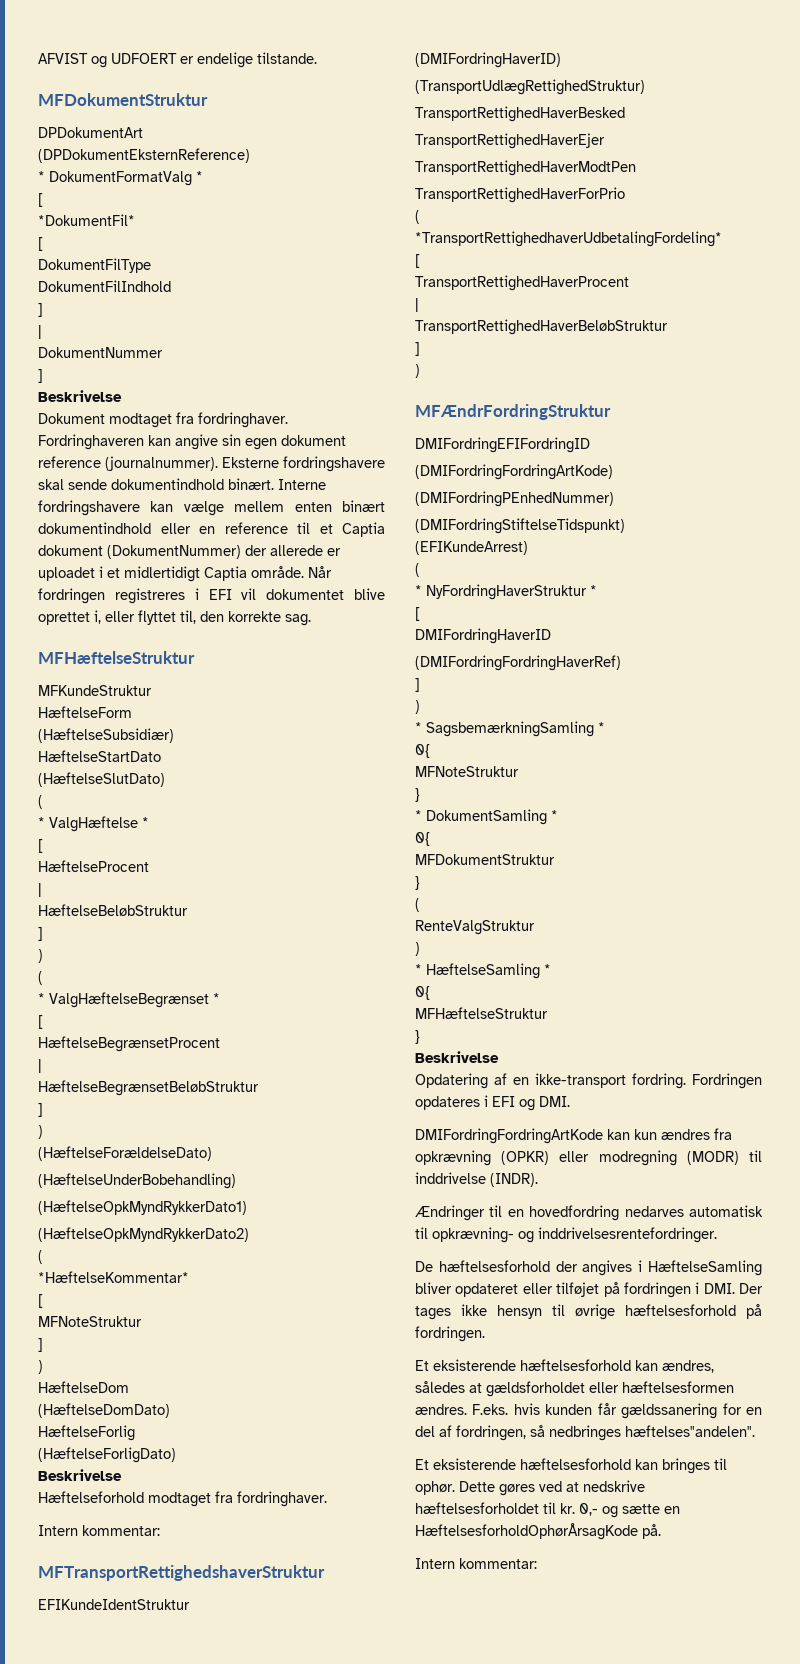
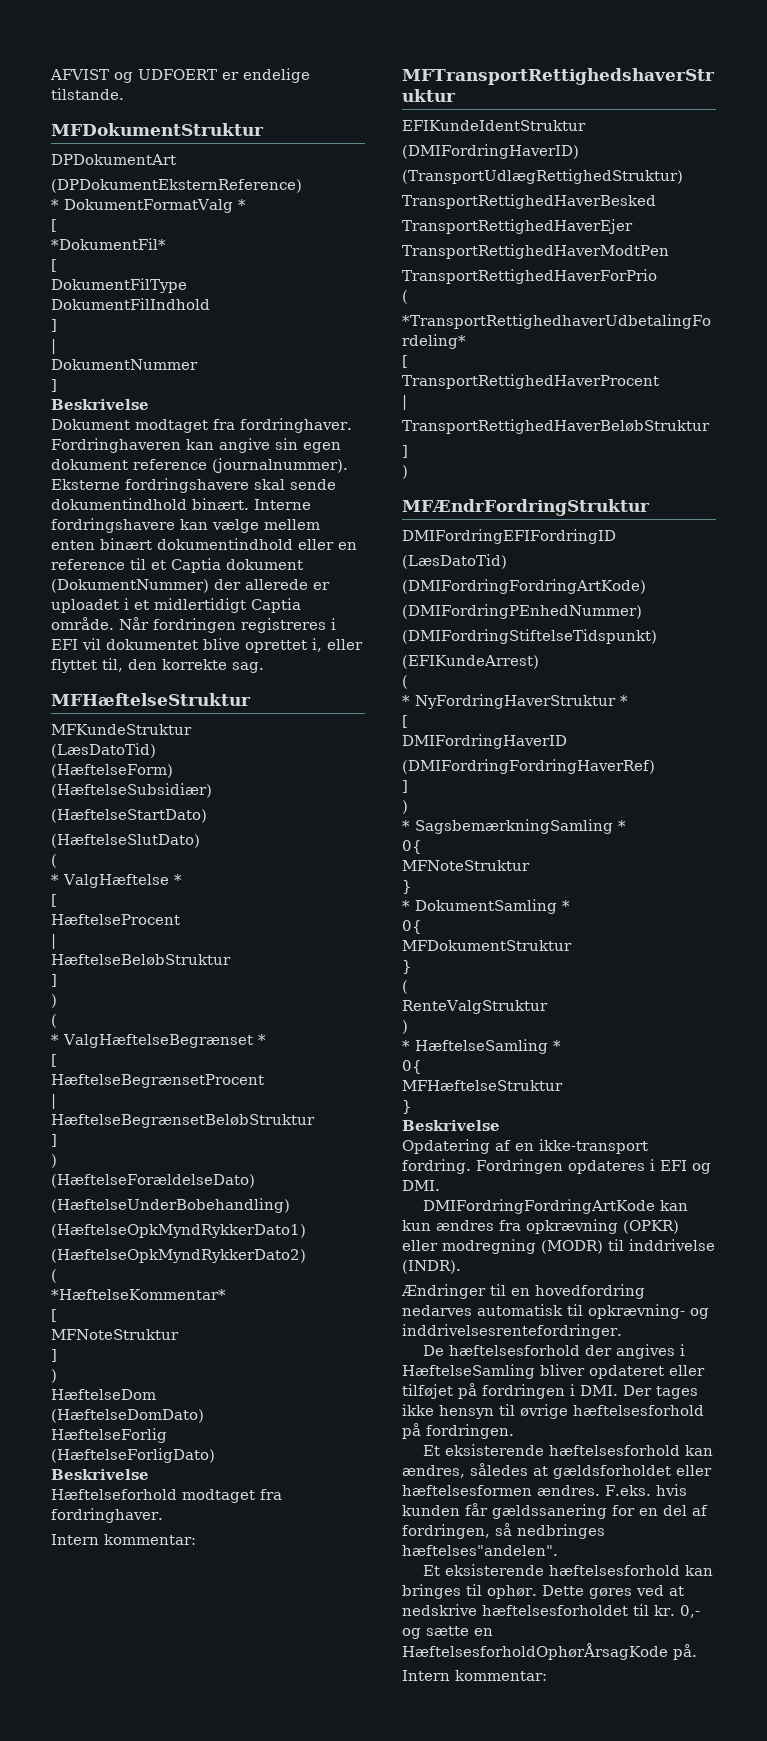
[38,706,132,718] HæftelseForm -> [51,743,156,758] [51,764,173,778] (LæsDatoTid) // (HæftelseForm)
[38,750,161,762] HæftelseStartDato -> [51,809,207,823] (HæftelseStartDato)
(590, 445) none -> [402,554,507,569] // (LæsDatoTid)

